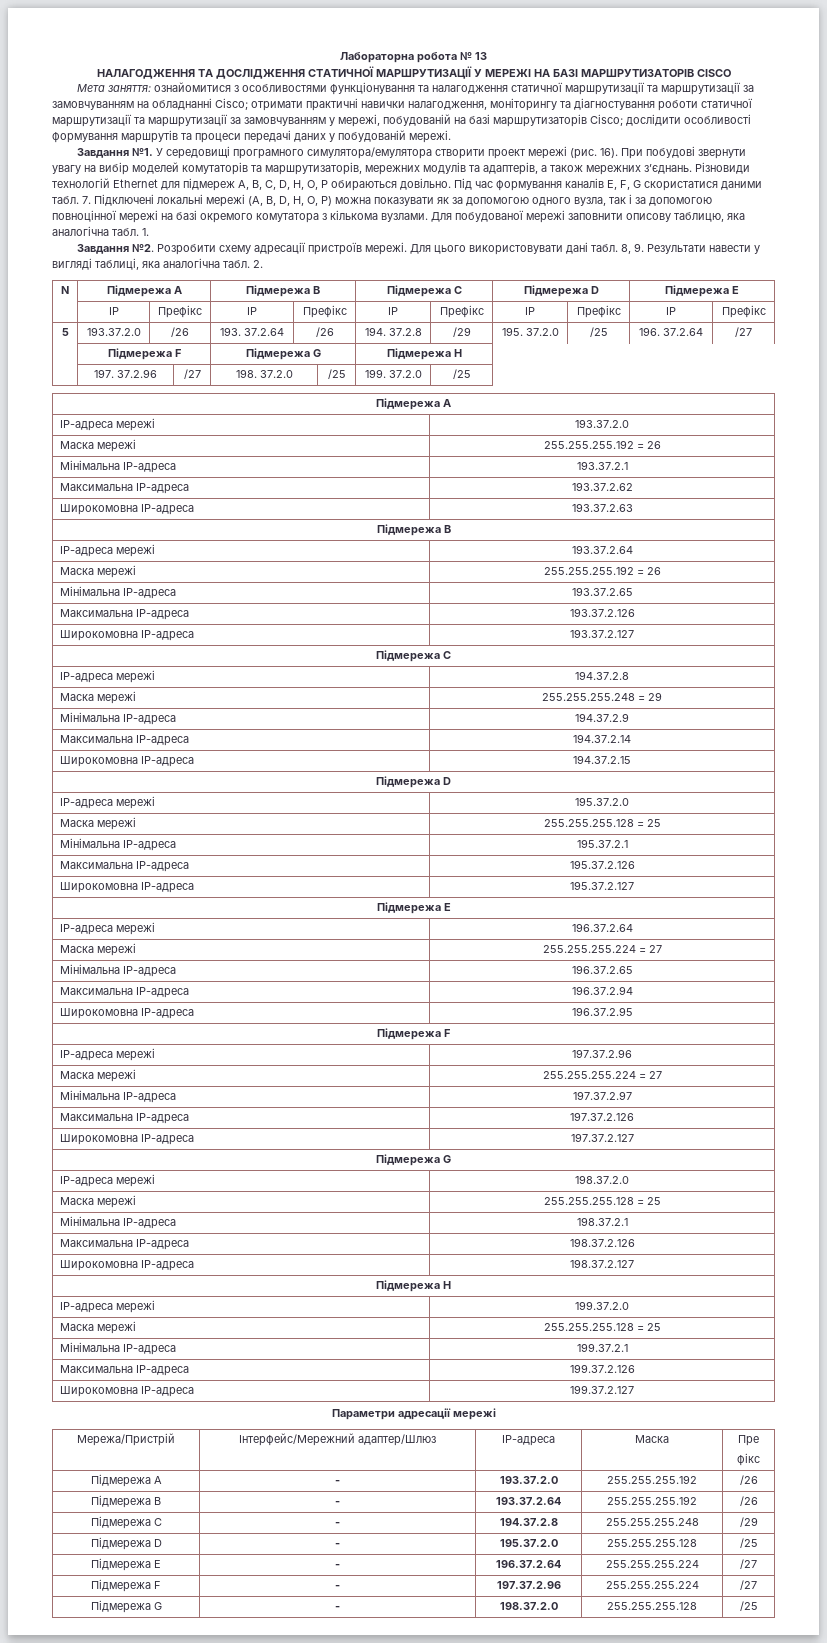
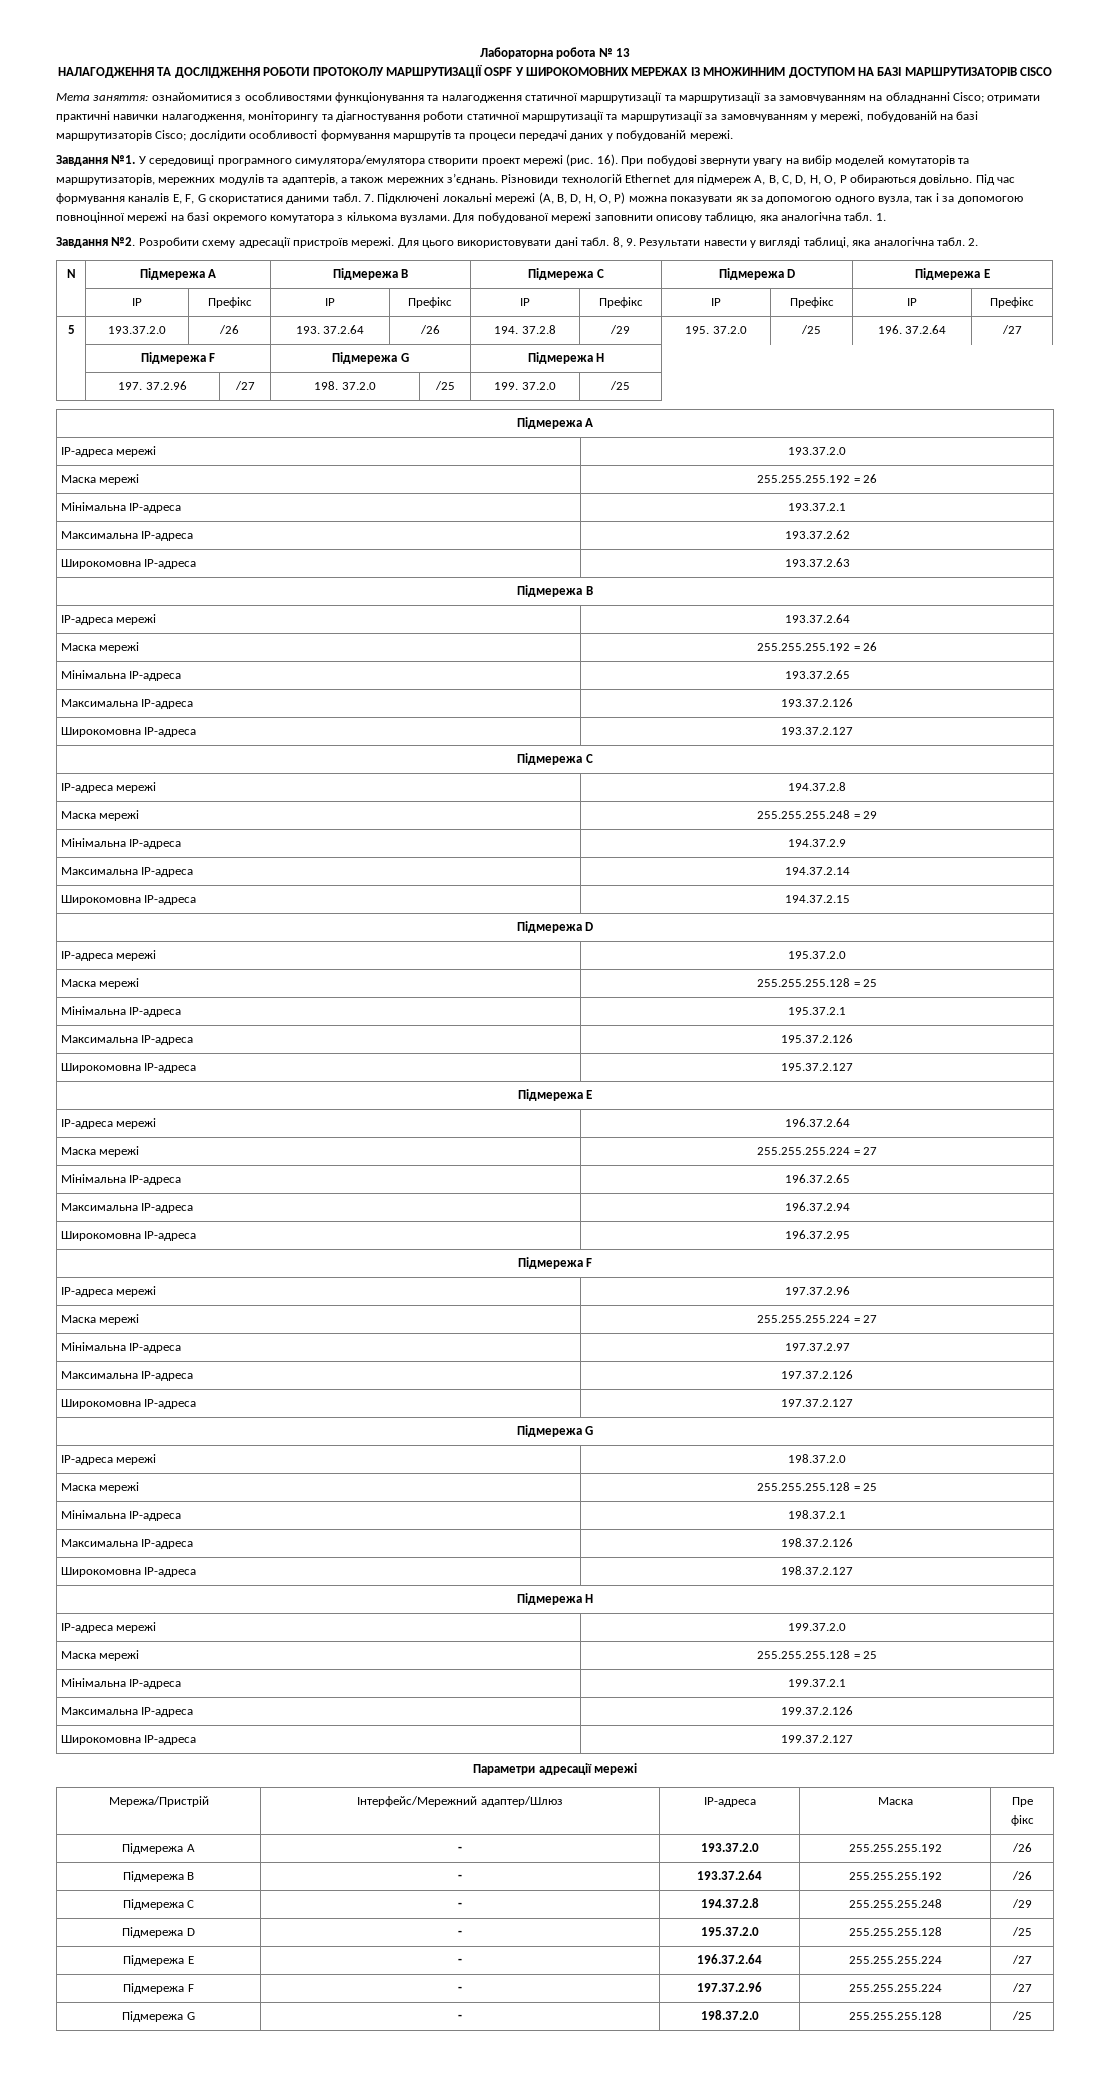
[307,66,531,79] СТАТИЧНОЇ МАРШРУТИЗАЦІЇ У МЕРЕЖІ -> [263,64,855,78] РОБОТИ ПРОТОКОЛУ МАРШРУТИЗАЦІЇ OSPF У ШИРОКОМОВНИХ МЕРЕЖАХ ІЗ МНОЖИННИМ ДОСТУПОМ

